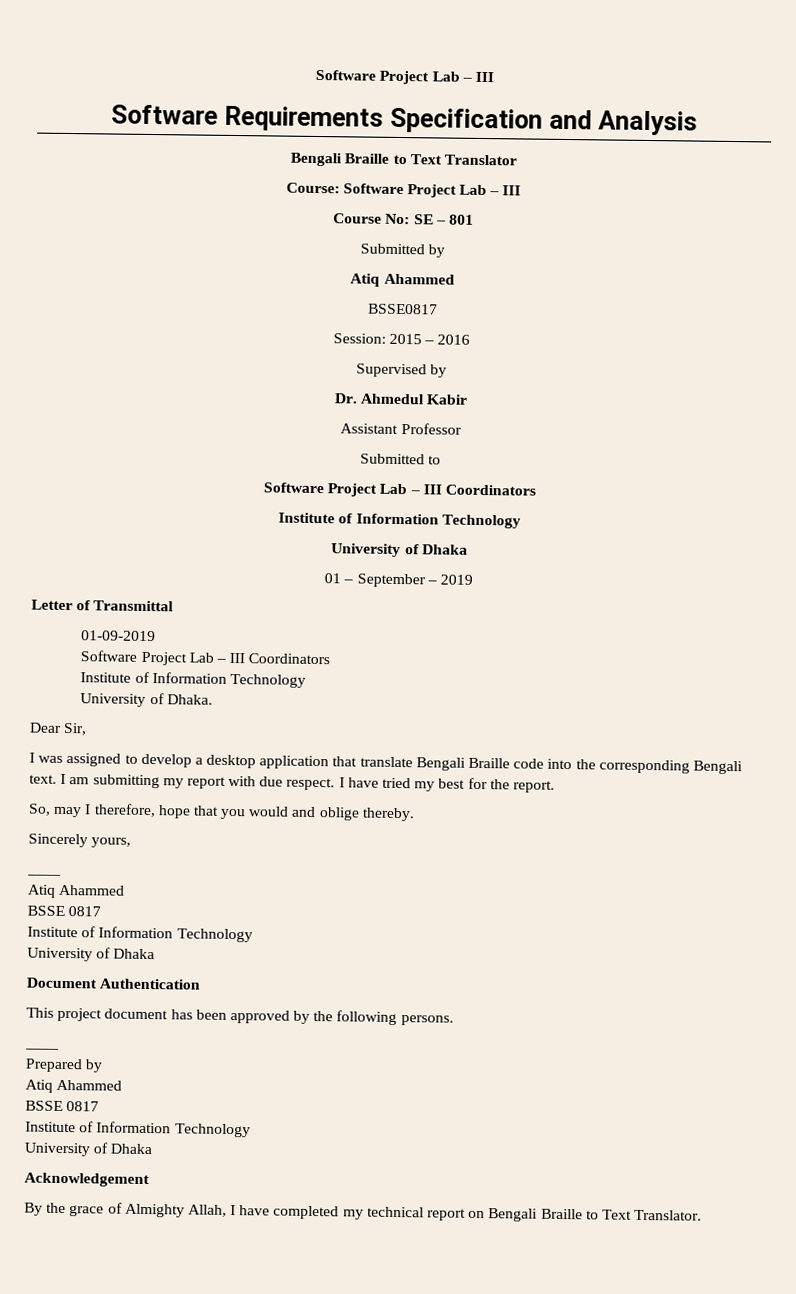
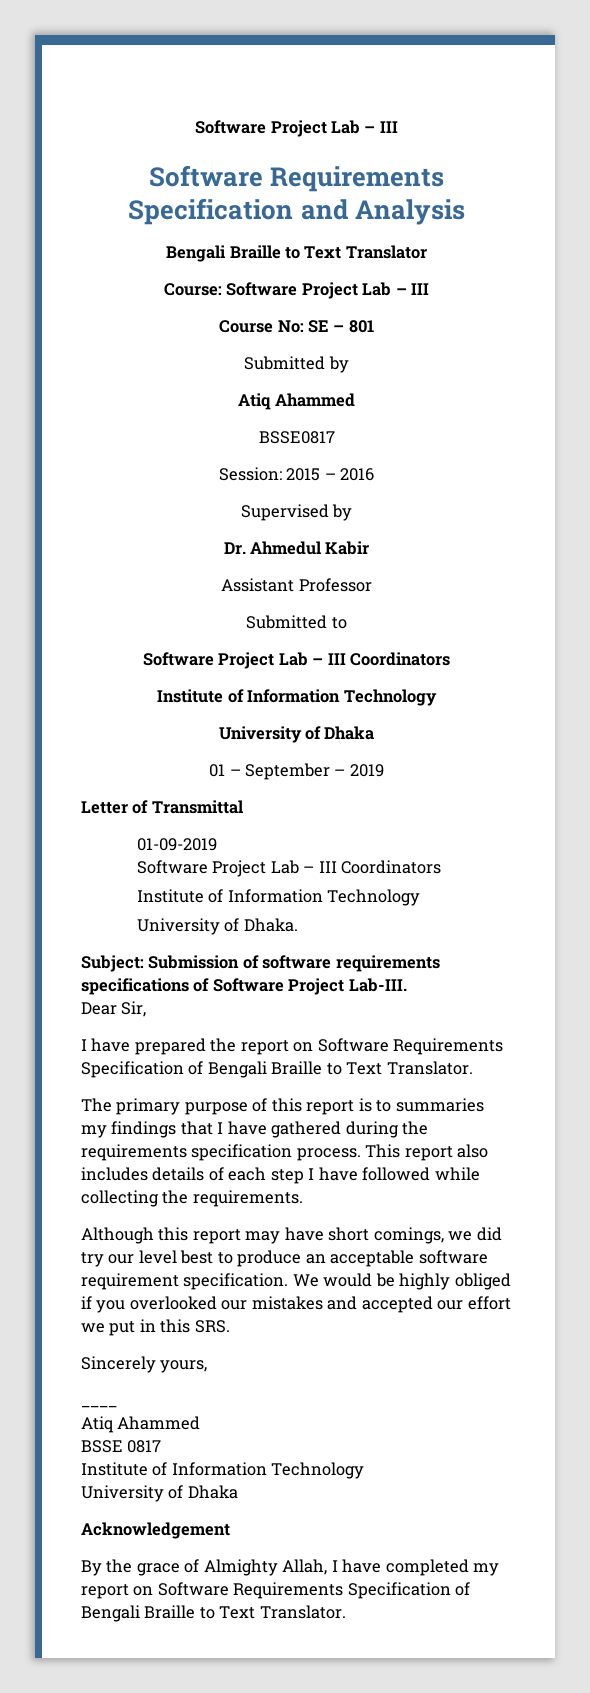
[29,722,88,736] [29,752,743,775] [29,773,555,793] [28,803,415,822] Dear Sir, // I was assigned to develop a desktop application that translate Bengali Braille code into the corresponding Bengali text. I am submitting my report with due respect. I have tried my best for the report. // So, may I therefore, hope that you would and oblige thereby. -> [81,955,440,972] [81,978,407,995] [81,1001,147,1017] [81,1038,504,1055] [81,1061,473,1078] [81,1098,484,1115] [81,1121,429,1138] [81,1144,489,1161] [81,1167,480,1184] [81,1190,303,1207] [81,1227,502,1244] [81,1250,488,1267] [81,1273,511,1290] [81,1296,511,1313] [81,1319,230,1336] Subject: Submission of software requirements specifications of Software Project Lab-III. // Dear Sir, // I have prepared the report on Software Requirements Specification of Bengali Braille to Text Translator. // The primary purpose of this report is to summaries my findings that I have gathered during the requirements specification process. This report also includes details of each step I have followed while collecting the requirements. // Although this report may have short comings, we did try our level best to produce an acceptable software requirement specification. We would be highly obliged if you overlooked our mistakes and accepted our effort we put in this SRS.
[26,977,201,990] [26,1007,454,1026] [25,1047,59,1050] [25,1058,104,1073] [25,1079,123,1093] [25,1100,100,1112] [25,1121,251,1138] [24,1142,153,1157] // Document Authentication // This project document has been approved by the following persons. // ____ // Prepared by // Atiq Ahammed // BSSE 0817 // Institute of Information Technology // University of Dhaka -> (238, 1492) none
[366,1206,486,1221] technical report on -> [81,1582,471,1599] report on Software Requirements Specification of

